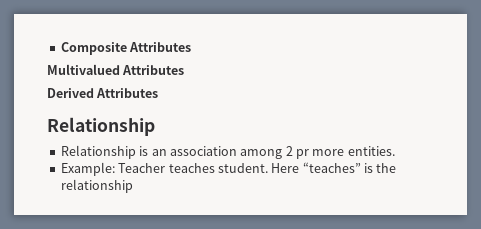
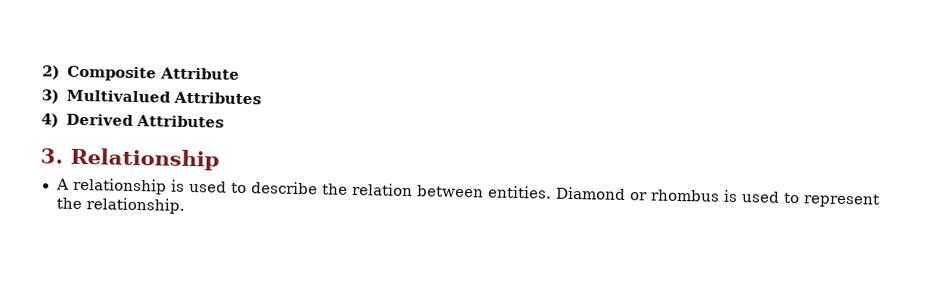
[60,42,192,55] Composite Attributes // -> [42,65,240,82] [41,89,59,104] 2) Composite Attribute // 3)
(185, 70) none -> [41,113,59,128] 4)
(159, 93) none -> [40,148,63,164] 3.
[60,145,395,159] [60,162,397,176] [60,179,133,193] Relationship is an association among 2 pr more entities. // Example: Teacher teaches student. Here “teaches” is the relationship -> [55,177,880,208] [55,197,185,214] A relationship is used to describe the relation between entities. Diamond or rhombus is used to represent the relationship.

